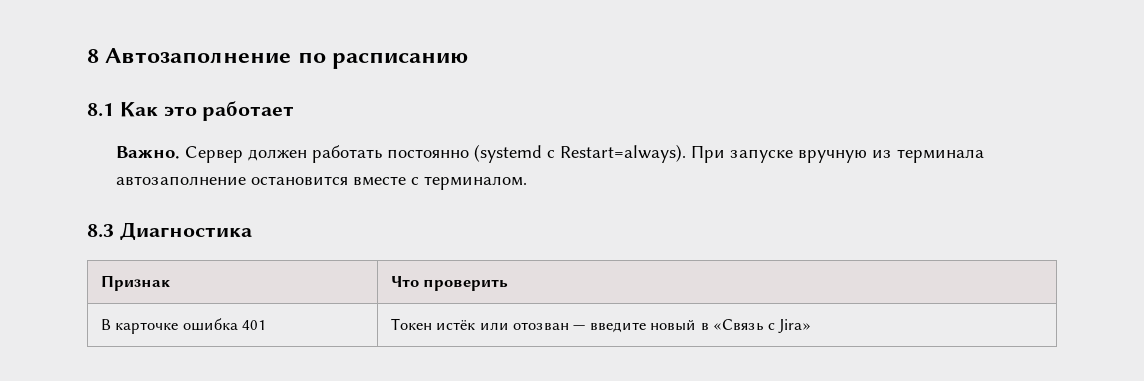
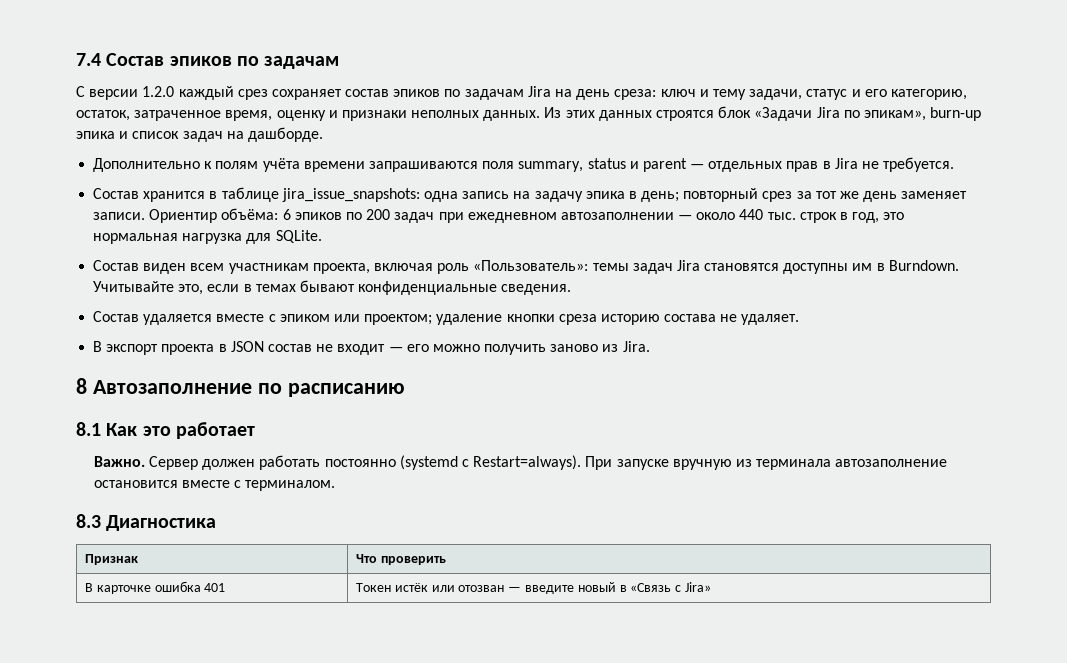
(87, 56) none -> [76,53,340,69] [76,86,967,100] [76,106,982,121] [76,127,323,142] [93,157,955,172] [93,187,968,202] [93,208,905,223] [93,230,322,244] [93,260,959,274] [93,280,572,295] [93,311,800,325] [93,341,650,355] 7.4 Состав эпиков по задачам // С версии 1.2.0 каждый срез сохраняет состав эпиков по задачам Jira на день среза: ключ и тему задачи, статус и его категорию, остаток, затраченное время, оценку и признаки неполных данных. Из этих данных строятся блок «Задачи Jira по эпикам», burn-up эпика и список задач на дашборде. // Дополнительно к полям учёта времени запрашиваются поля summary, status и parent — отдельных прав в Jira не требуется. // Состав хранится в таблице jira_issue_snapshots: одна запись на задачу эпика в день; повторный срез за тот же день заменяет записи. Ориентир объёма: 6 эпиков по 200 задач при ежедневном автозаполнении — около 440 тыс. строк в год, это нормальная нагрузка для SQLite. // Состав виден всем участникам проекта, включая роль «Пользователь»: темы задач Jira становятся доступны им в Burndown. Учитывайте это, если в темах бывают конфиденциальные сведения. // Состав удаляется вместе с эпиком или проектом; удаление кнопки среза историю состава не удаляет. // В экспорт проекта в JSON состав не входит — его можно получить заново из Jira. //

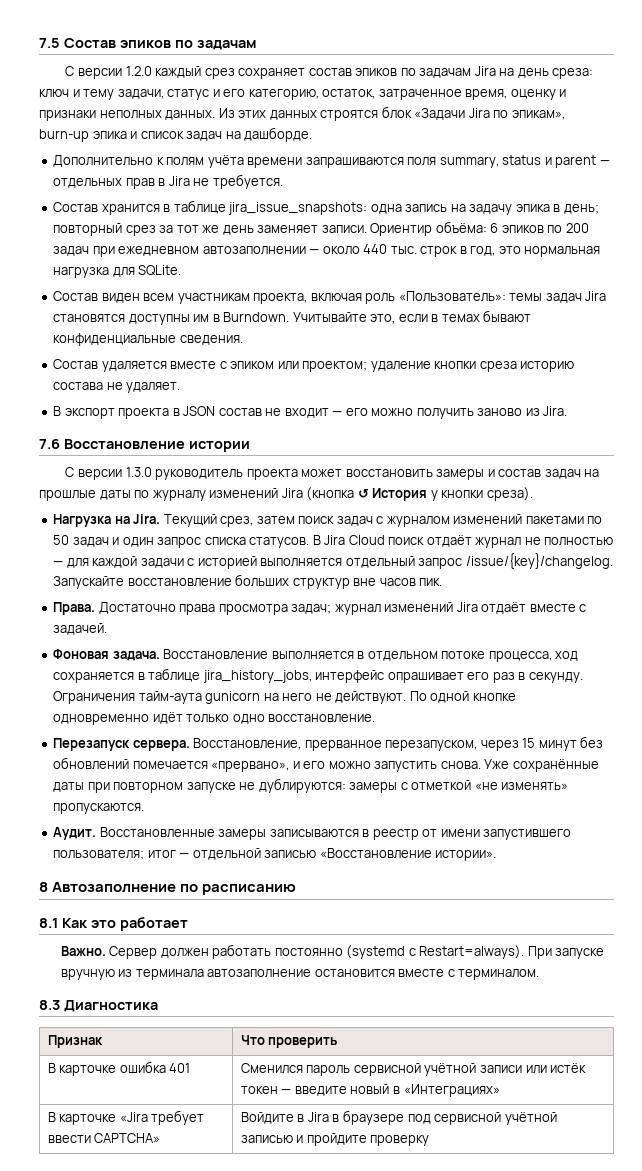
[76,53,101,66] 7.4 -> [39,38,60,48] 7.5
(650, 346) none -> [39,439,250,452] [65,467,600,480] [39,487,533,501] [53,514,603,527] [53,535,614,548] [53,553,613,569] [53,574,443,589] [53,602,587,615] [53,623,108,635] [53,649,579,662] [53,668,583,683] [53,691,516,704] [53,712,376,725] [53,736,604,751] [53,757,599,772] [53,778,569,793] [53,803,145,814] [53,827,572,840] [53,848,497,861] // 7.6 Восстановление истории // С версии 1.3.0 руководитель проекта может восстановить замеры и состав задач на прошлые даты по журналу изменений Jira (кнопка ↺ История у кнопки среза). // Нагрузка на Jira. Текущий срез, затем поиск задач с журналом изменений пакетами по 50 задач и один запрос списка статусов. В Jira Cloud поиск отдаёт журнал не полностью — для каждой задачи с историей выполняется отдельный запрос /issue/{key}/changelog. Запускайте восстановление больших структур вне часов пик. // Права. Достаточно права просмотра задач; журнал изменений Jira отдаёт вместе с задачей. // Фоновая задача. Восстановление выполняется в отдельном потоке процесса, ход сохраняется в таблице jira_history_jobs, интерфейс опрашивает его раз в секунду. Ограничения тайм-аута gunicorn на него не действуют. По одной кнопке одновременно идёт только одно восстановление. // Перезапуск сервера. Восстановление, прерванное перезапуском, через 15 минут без обновлений помечается «прервано», и его можно запустить снова. Уже сохранённые даты при повторном запуске не дублируются: замеры с отметкой «не изменять» пропускаются. // Аудит. Восстановленные замеры записываются в реестр от имени запустившего пользователя; итог — отдельной записью «Восстановление истории».
[356,582,711,594] Токен истёк или отозван — введите новый в «Связь с Jira» -> [240,1063,587,1076] [240,1084,500,1097] [47,1110,205,1125] [47,1133,161,1143] [240,1110,557,1125] [240,1133,430,1146] Сменился пароль сервисной учётной записи или истёк токен — введите новый в «Интеграциях» // В карточке «Jira требует ввести CAPTCHA» | Войдите в Jira в браузере под сервисной учётной записью и пройдите проверку

